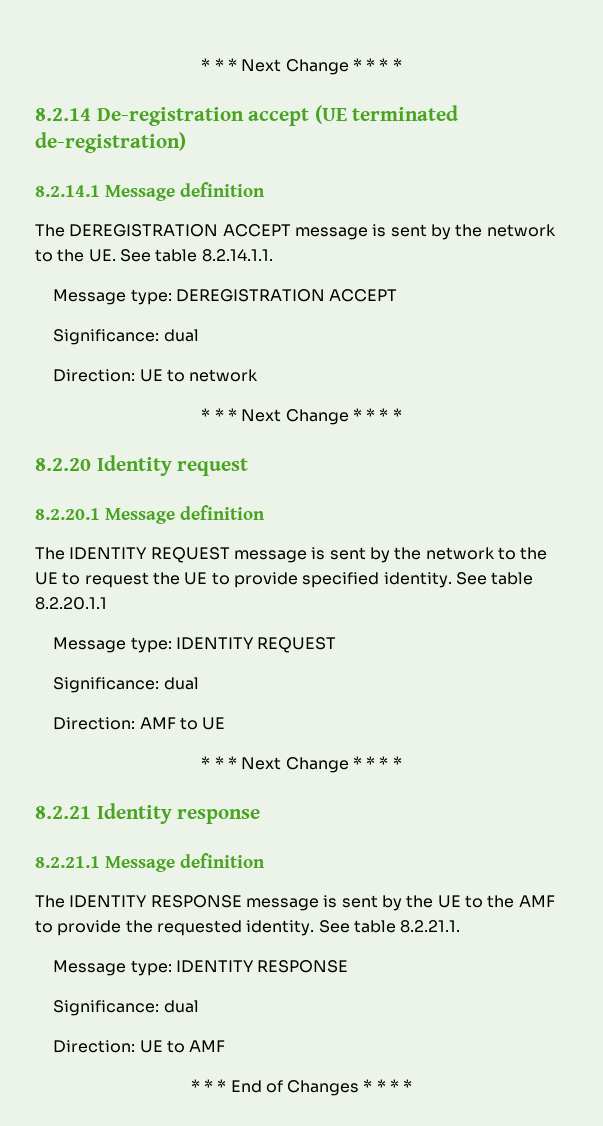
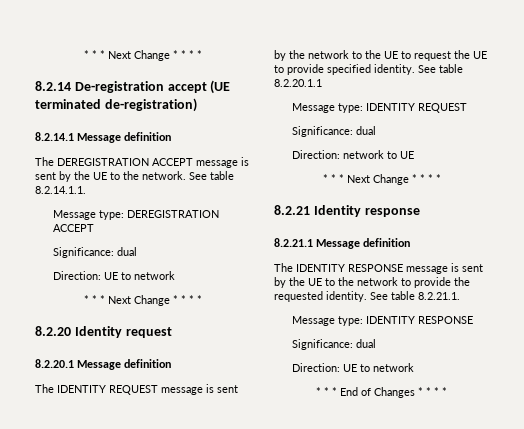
[486,224,556,237] [35,249,116,262] network to the UE. -> [93,171,186,180] UE to the network.
[139,717,176,729] AMF -> [343,150,385,159] network
[518,895,555,907] AMF -> [357,277,398,286] network
[189,1040,226,1052] AMF -> [373,363,415,372] network

